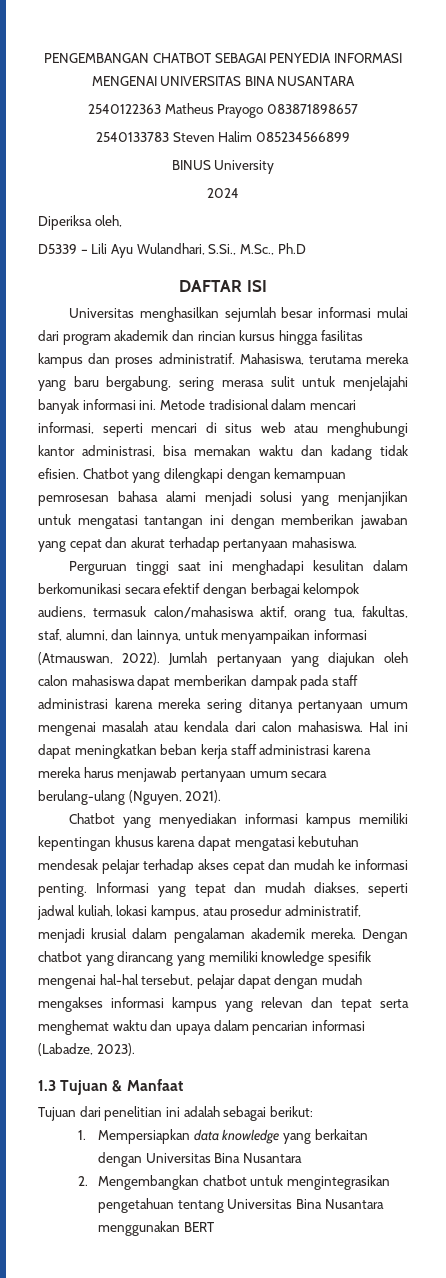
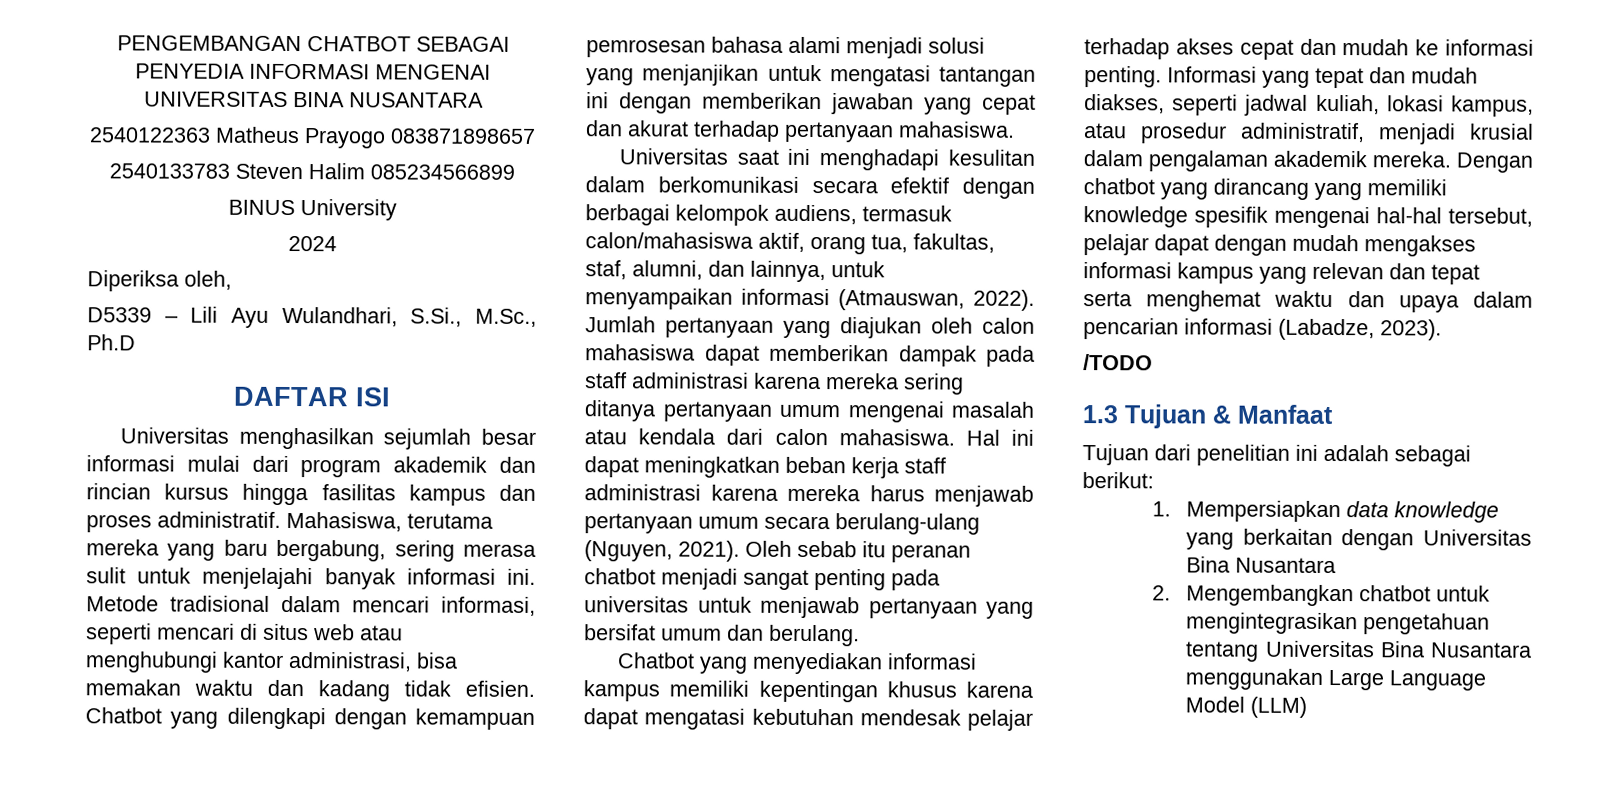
[68,561,169,575] Perguruan tinggi -> [618,148,728,165] Universitas
(222, 796) none -> [745,540,971,563] [584,568,940,591] [584,596,1034,619] [584,624,860,647] Oleh sebab itu peranan chatbot menjadi sangat penting pada universitas untuk menjawab pertanyaan yang bersifat umum dan berulang.
(135, 1049) none -> [1083,354,1153,371] // /TODO
[183,1222,214,1232] BERT -> [1328,669,1487,691] [1185,696,1308,718] Large Language Model (LLM)

